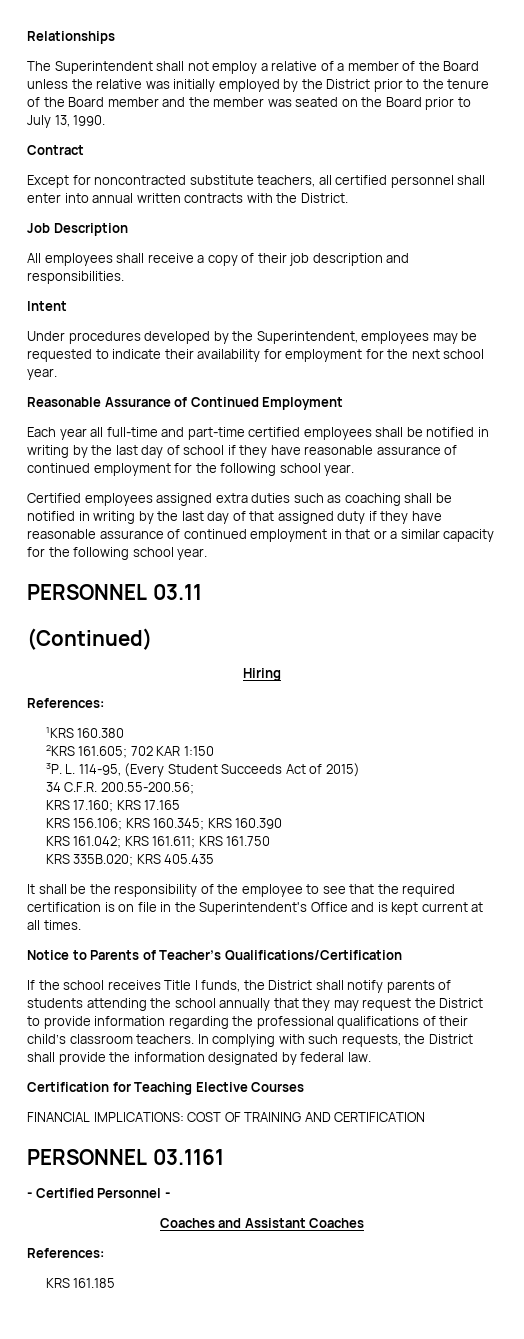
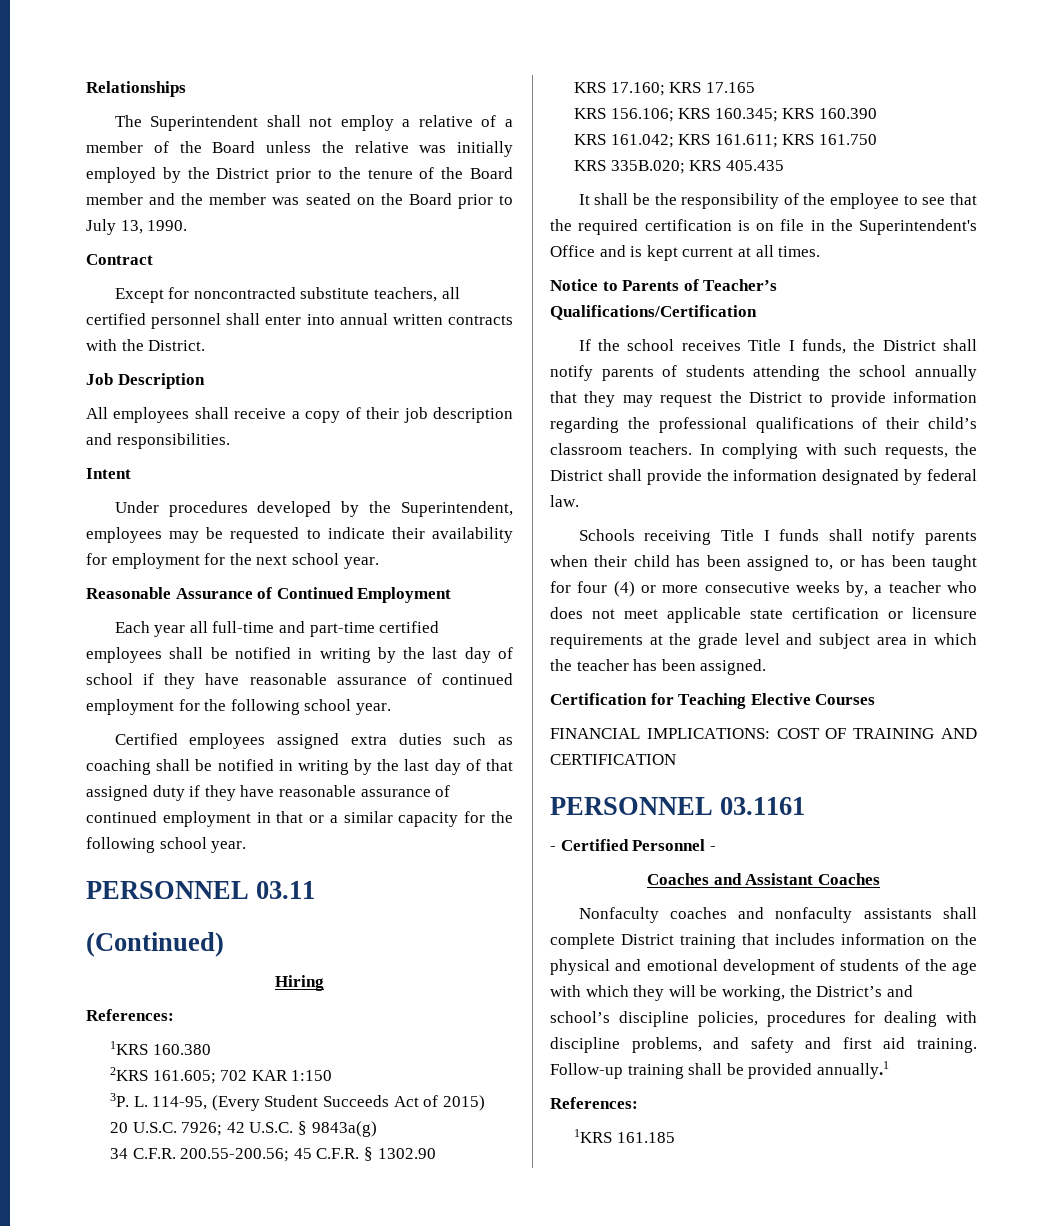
(360, 770) none -> [110,1121,377,1137] // 20 U.S.C. 7926; 42 U.S.C. § 9843a(g)
(194, 788) none -> [293,1147,436,1161] 45 C.F.R. § 1302.90
(371, 1057) none -> [578,529,977,545] [550,555,977,571] [550,581,977,597] [550,607,977,623] [550,633,977,649] [550,659,767,675] // Schools receiving Title I funds shall notify parents when their child has been assigned to, or has been taught for four (4) or more consecutive weeks by, a teacher who does not meet applicable state certification or licensure requirements at the grade level and subject area in which the teacher has been assigned.
[27,1248,104,1258] [45,1278,70,1288] // References: // KRS -> [578,907,977,923] [550,933,977,949] [550,959,977,975] [550,985,913,1001] [550,1011,977,1027] [550,1037,977,1053] [550,1061,889,1079] [550,1097,638,1109] [574,1129,613,1143] // Nonfaculty coaches and nonfaculty assistants shall complete District training that includes information on the physical and emotional development of students of the age with which they will be working, the District’s and school’s discipline policies, procedures for dealing with discipline problems, and safety and first aid training. Follow-up training shall be provided annually.1 // References: // 1KRS

